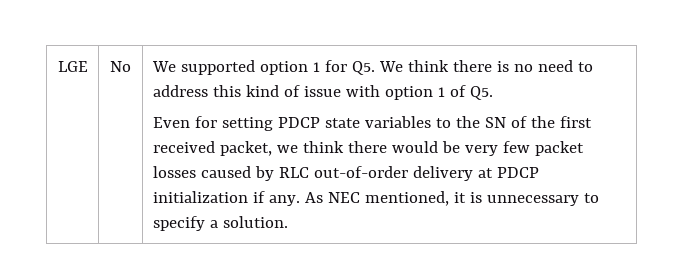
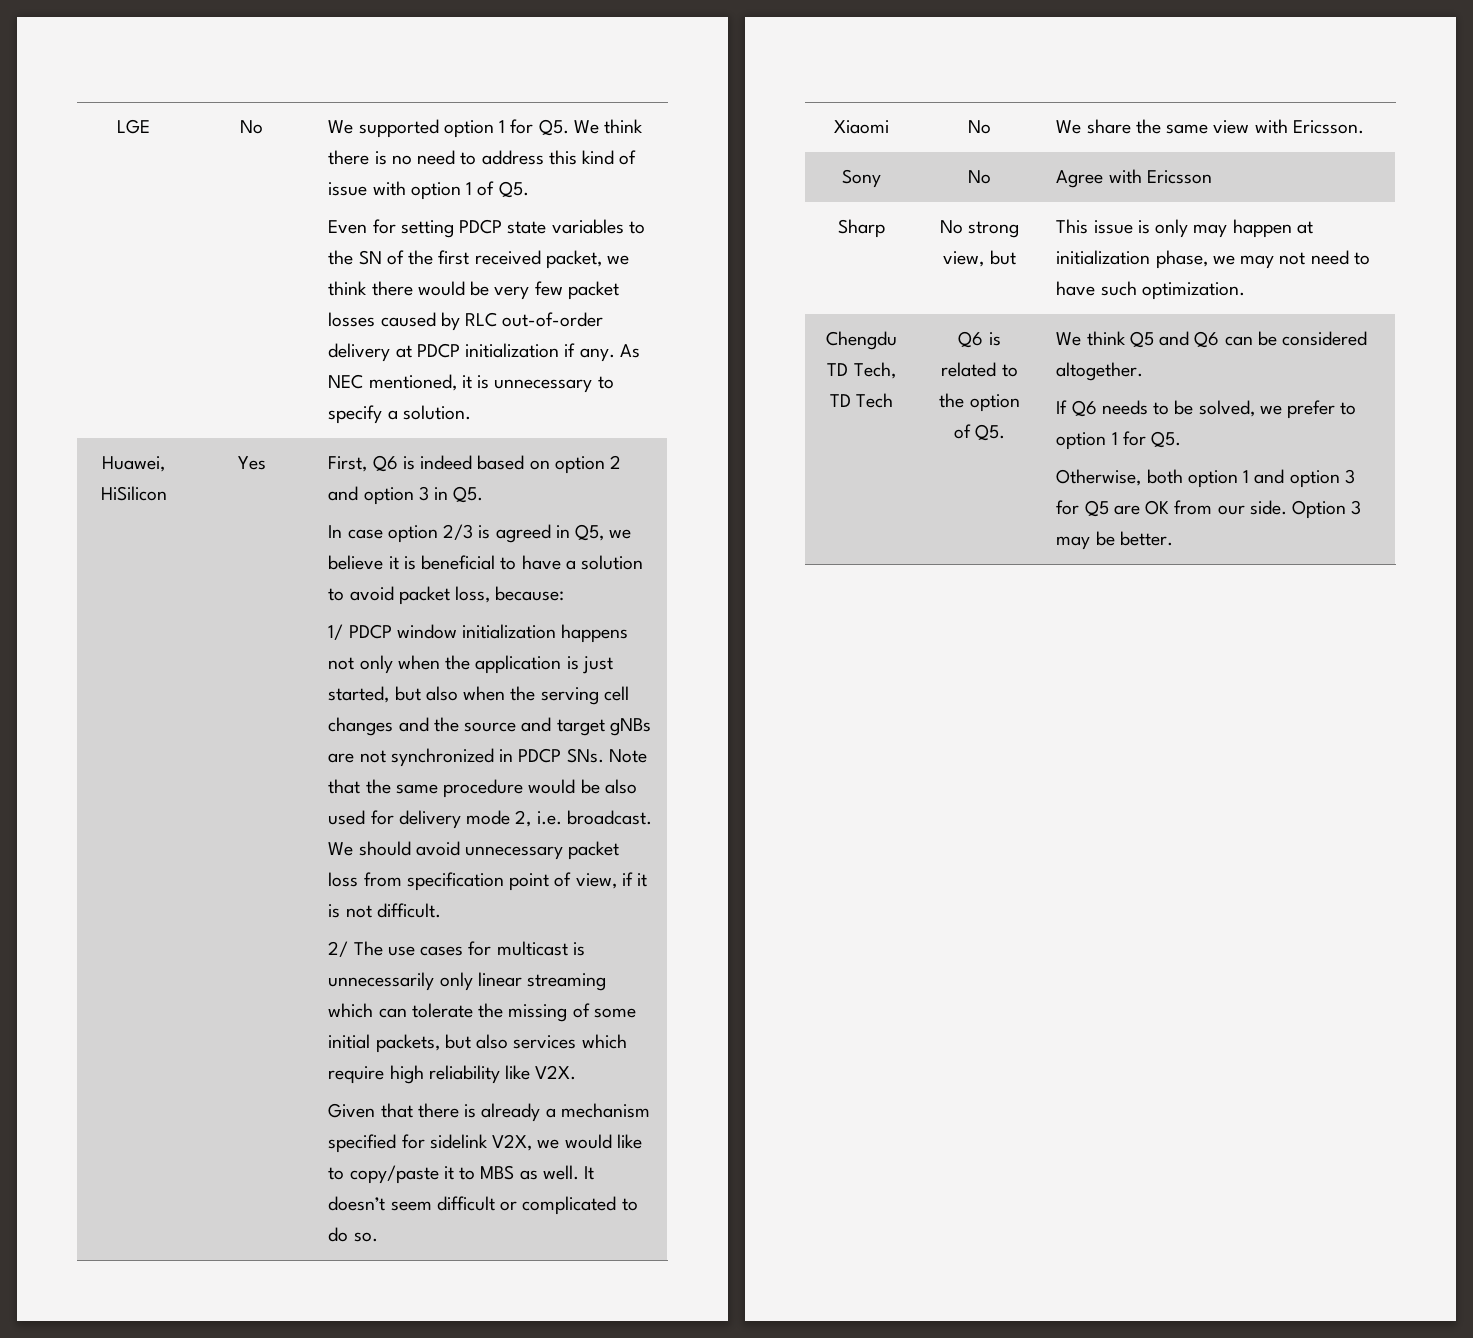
(288, 222) none -> [102,456,165,472] [100,486,167,501] [237,456,266,470] [328,455,622,474] [328,486,484,505] [328,524,632,543] [328,555,644,570] [328,586,565,605] [328,624,629,643] [328,655,613,674] [328,686,629,705] [328,717,651,736] [328,748,647,767] [328,779,637,798] [328,810,652,829] [328,841,620,860] [328,872,648,891] [328,903,441,918] [328,941,585,957] [328,972,607,991] [328,1003,636,1022] [328,1034,627,1053] [328,1065,577,1084] [328,1103,650,1122] [328,1134,642,1153] [328,1165,595,1184] [328,1196,638,1215] [328,1227,378,1242] [834,120,889,134] [968,120,991,134] [1056,119,1364,134] [842,169,881,188] [968,170,991,184] [1056,169,1212,188] [838,219,885,238] [939,220,1020,238] [943,250,1016,267] [1056,219,1313,238] [1056,250,1370,269] [1056,281,1245,300] [826,331,897,350] [827,362,896,379] [829,393,894,408] [958,331,1001,348] [941,362,1018,377] [939,393,1020,412] [953,424,1006,441] [1056,331,1368,348] [1056,362,1144,381] [1056,400,1357,419] [1056,431,1182,450] [1056,469,1355,488] [1056,500,1362,519] [1056,531,1173,550] // Huawei, HiSilicon | Yes | First, Q6 is indeed based on option 2 and option 3 in Q5. // In case option 2/3 is agreed in Q5, we believe it is beneficial to have a solution to avoid packet loss, because: // 1/ PDCP window initialization happens not only when the application is just started, but also when the serving cell changes and the source and target gNBs are not synchronized in PDCP SNs. Note that the same procedure would be also used for delivery mode 2, i.e. broadcast. We should avoid unnecessary packet loss from specification point of view, if it is not difficult. // 2/ The use cases for multicast is unnecessarily only linear streaming which can tolerate the missing of some initial packets, but also services which require high reliability like V2X. // Given that there is already a mechanism specified for sidelink V2X, we would like to copy/paste it to MBS as well. It doesn’t seem difficult or complicated to do so. // Xiaomi | No | We share the same view with Ericsson. // Sony | No | Agree with Ericsson // Sharp | No strong view, but | This issue is only may happen at initialization phase, we may not need to have such optimization. // Chengdu TD Tech, TD Tech | Q6 is related to the option of Q5. | We think Q5 and Q6 can be considered altogether. // If Q6 needs to be solved, we prefer to option 1 for Q5. // Otherwise, both option 1 and option 3 for Q5 are OK from our side. Option 3 may be better.

